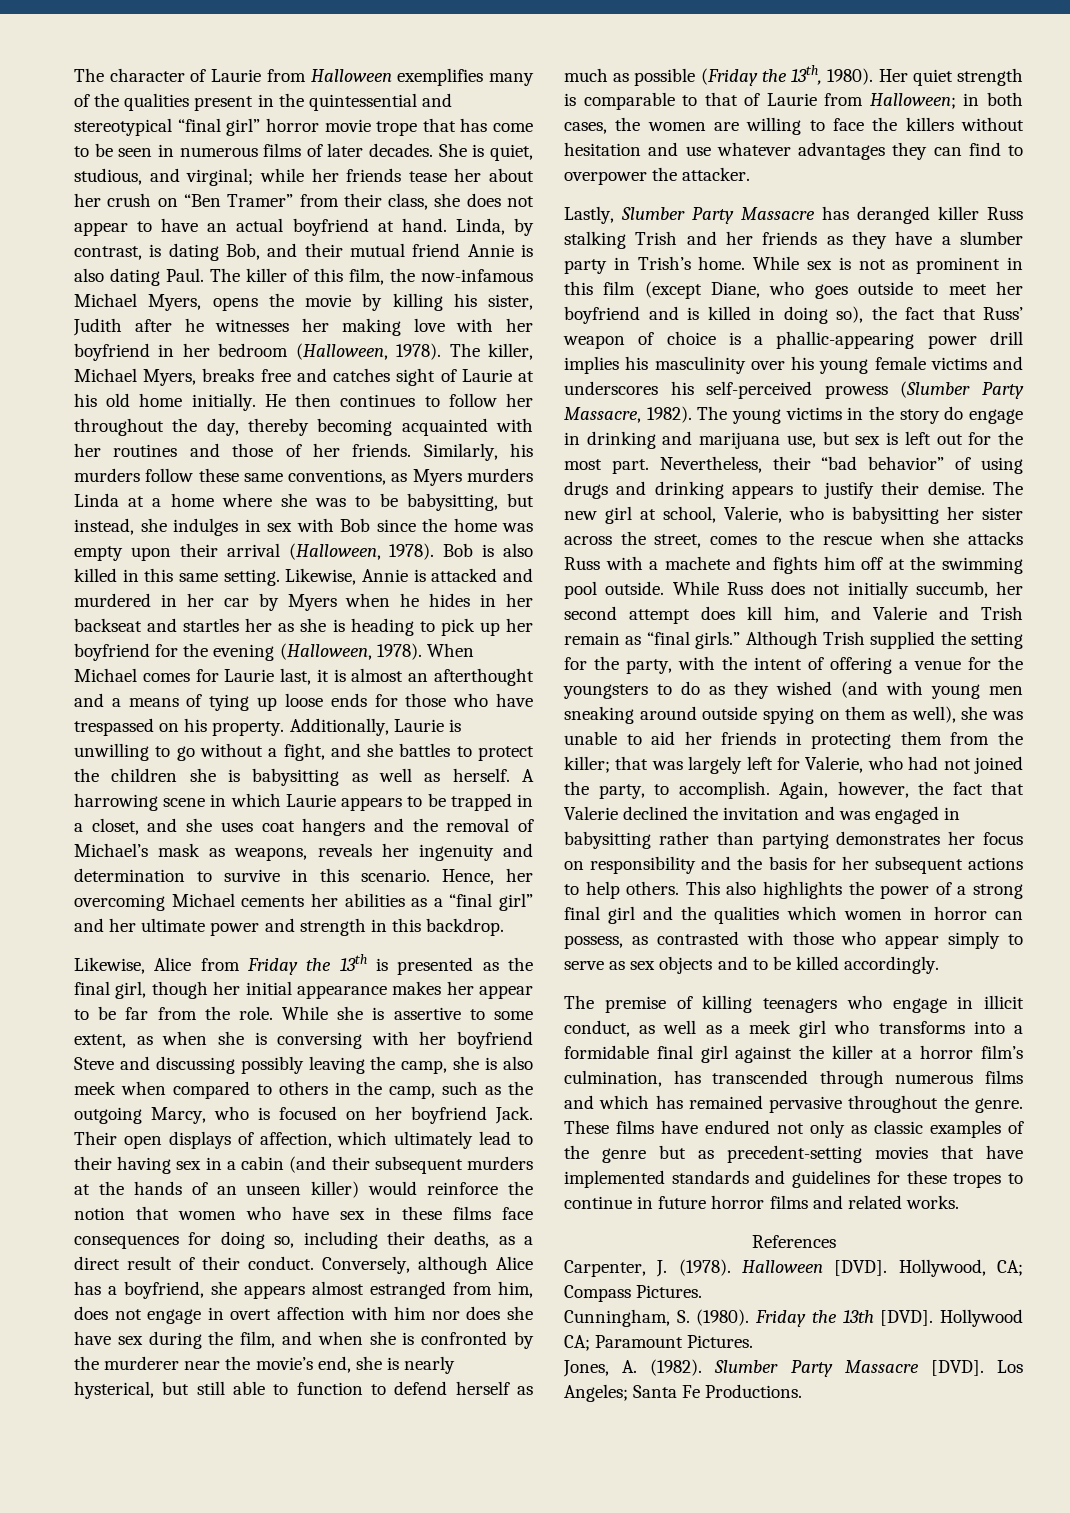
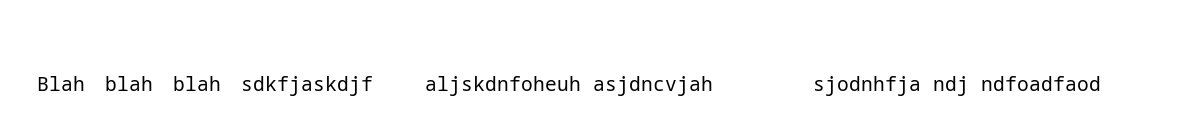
[74,68,534,86] [74,93,452,111] [74,118,533,136] [74,143,533,161] [74,168,534,186] [74,193,534,210] [74,218,534,236] [74,243,533,261] [74,268,533,286] [74,293,533,311] [73,318,533,336] [74,343,533,361] [74,368,534,386] [74,393,533,411] [74,418,533,436] [74,443,533,461] [74,468,533,486] [74,493,534,511] [74,518,533,536] [74,543,533,561] [74,568,533,586] [74,593,533,611] [74,618,533,636] [74,643,474,661] [74,668,534,686] [74,693,533,711] [74,718,461,736] [74,743,534,761] [74,768,534,786] [74,793,533,811] [74,818,534,836] [74,843,533,861] [74,868,533,885] [74,893,533,911] [74,918,505,936] [74,954,533,975] [74,981,533,999] [74,1006,533,1020] [74,1031,533,1049] [74,1056,534,1074] [74,1081,533,1099] [74,1106,533,1124] [74,1131,533,1149] [74,1156,533,1174] [74,1181,533,1198] [74,1206,533,1220] [74,1231,533,1249] [74,1256,533,1274] [74,1281,533,1299] [74,1306,534,1324] [74,1331,535,1349] [74,1356,456,1374] [74,1381,533,1399] [564,65,1023,86] [564,92,1023,110] [564,117,1024,135] [564,142,1023,160] [564,167,751,185] [564,206,1023,224] [564,231,1023,249] [564,256,1023,274] [564,281,1023,299] [564,306,1023,324] [563,331,1023,349] [564,356,1023,374] [564,381,1024,399] [564,406,1023,424] [564,431,1024,449] [564,456,1023,474] [564,481,1023,499] [564,506,1023,524] [564,531,1023,548] [564,556,1023,574] [564,581,1023,599] [564,606,1023,624] [564,631,1023,649] [564,656,1023,674] [563,681,1023,699] [564,706,1023,724] [564,731,1023,749] [564,756,1023,774] [564,781,1024,799] [564,806,960,824] [564,831,1023,849] [564,856,1023,874] [564,881,1024,899] [564,906,1023,924] [564,931,1023,949] [564,956,940,974] [564,995,1024,1013] [564,1020,1023,1038] [564,1045,1023,1063] [564,1070,1023,1088] [564,1095,1023,1113] [564,1120,1024,1138] [564,1145,1023,1163] [564,1170,1023,1188] [564,1195,959,1209] [751,1235,836,1248] [564,1259,1023,1277] [564,1285,703,1302] [564,1309,1023,1327] [564,1335,754,1351] [563,1359,1023,1377] [564,1384,803,1402] The character of Laurie from Halloween exemplifies many of the qualities present in the quintessential and stereotypical “final girl” horror movie trope that has come to be seen in numerous films of later decades. She is quiet, studious, and virginal; while her friends tease her about her crush on “Ben Tramer” from their class, she does not appear to have an actual boyfriend at hand. Linda, by contrast, is dating Bob, and their mutual friend Annie is also dating Paul. The killer of this film, the now-infamous Michael Myers, opens the movie by killing his sister, Judith after he witnesses her making love with her boyfriend in her bedroom (Halloween, 1978). The killer, Michael Myers, breaks free and catches sight of Laurie at his old home initially. He then continues to follow her throughout the day, thereby becoming acquainted with her routines and those of her friends. Similarly, his murders follow these same conventions, as Myers murders Linda at a home where she was to be babysitting, but instead, she indulges in sex with Bob since the home was empty upon their arrival (Halloween, 1978). Bob is also killed in this same setting. Likewise, Annie is attacked and murdered in her car by Myers when he hides in her backseat and startles her as she is heading to pick up her boyfriend for the evening (Halloween, 1978). When Michael comes for Laurie last, it is almost an afterthought and a means of tying up loose ends for those who have trespassed on his property. Additionally, Laurie is unwilling to go without a fight, and she battles to protect the children she is babysitting as well as herself. A harrowing scene in which Laurie appears to be trapped in a closet, and she uses coat hangers and the removal of Michael’s mask as weapons, reveals her ingenuity and determination to survive in this scenario. Hence, her overcoming Michael cements her abilities as a “final girl” and her ultimate power and strength in this backdrop. // Likewise, Alice from Friday the 13th is presented as the final girl, though her initial appearance makes her appear to be far from the role. While she is assertive to some extent, as when she is conversing with her boyfriend Steve and discussing possibly leaving the camp, she is also meek when compared to others in the camp, such as the outgoing Marcy, who is focused on her boyfriend Jack. Their open displays of affection, which ultimately lead to their having sex in a cabin (and their subsequent murders at the hands of an unseen killer) would reinforce the notion that women who have sex in these films face consequences for doing so, including their deaths, as a direct result of their conduct. Conversely, although Alice has a boyfriend, she appears almost estranged from him, does not engage in overt affection with him nor does she have sex during the film, and when she is confronted by the murderer near the movie’s end, she is nearly hysterical, but still able to function to defend herself as much as possible (Friday the 13th, 1980). Her quiet strength is comparable to that of Laurie from Halloween; in both cases, the women are willing to face the killers without hesitation and use whatever advantages they can find to overpower the attacker. // Lastly, Slumber Party Massacre has deranged killer Russ stalking Trish and her friends as they have a slumber party in Trish’s home. While sex is not as prominent in this film (except Diane, who goes outside to meet her boyfriend and is killed in doing so), the fact that Russ’ weapon of choice is a phallic-appearing power drill implies his masculinity over his young female victims and underscores his self-perceived prowess (Slumber Party Massacre, 1982). The young victims in the story do engage in drinking and marijuana use, but sex is left out for the most part. Nevertheless, their “bad behavior” of using drugs and drinking appears to justify their demise. The new girl at school, Valerie, who is babysitting her sister across the street, comes to the rescue when she attacks Russ with a machete and fights him off at the swimming pool outside. While Russ does not initially succumb, her second attempt does kill him, and Valerie and Trish remain as “final girls.” Although Trish supplied the setting for the party, with the intent of offering a venue for the youngsters to do as they wished (and with young men sneaking around outside spying on them as well), she was unable to aid her friends in protecting them from the killer; that was largely left for Valerie, who had not joined the party, to accomplish. Again, however, the fact that Valerie declined the invitation and was engaged in babysitting rather than partying demonstrates her focus on responsibility and the basis for her subsequent actions to help others. This also highlights the power of a strong final girl and the qualities which women in horror can possess, as contrasted with those who appear simply to serve as sex objects and to be killed accordingly. // The premise of killing teenagers who engage in illicit conduct, as well as a meek girl who transforms into a formidable final girl against the killer at a horror film’s culmination, has transcended through numerous films and which has remained pervasive throughout the genre. These films have endured not only as classic examples of the genre but as precedent-setting movies that have implemented standards and guidelines for these tropes to continue in future horror films and related works. // References // Carpenter, J. (1978). Halloween [DVD]. Hollywood, CA; Compass Pictures. // Cunningham, S. (1980). Friday the 13th [DVD]. Hollywood CA; Paramount Pictures. // Jones, A. (1982). Slumber Party Massacre [DVD]. Los Angeles; Santa Fe Productions. -> [37,76,1101,96] Blah blah blah sdkfjaskdjf aljskdnfoheuh asjdncvjah sjodnhfja ndj ndfoadfaod

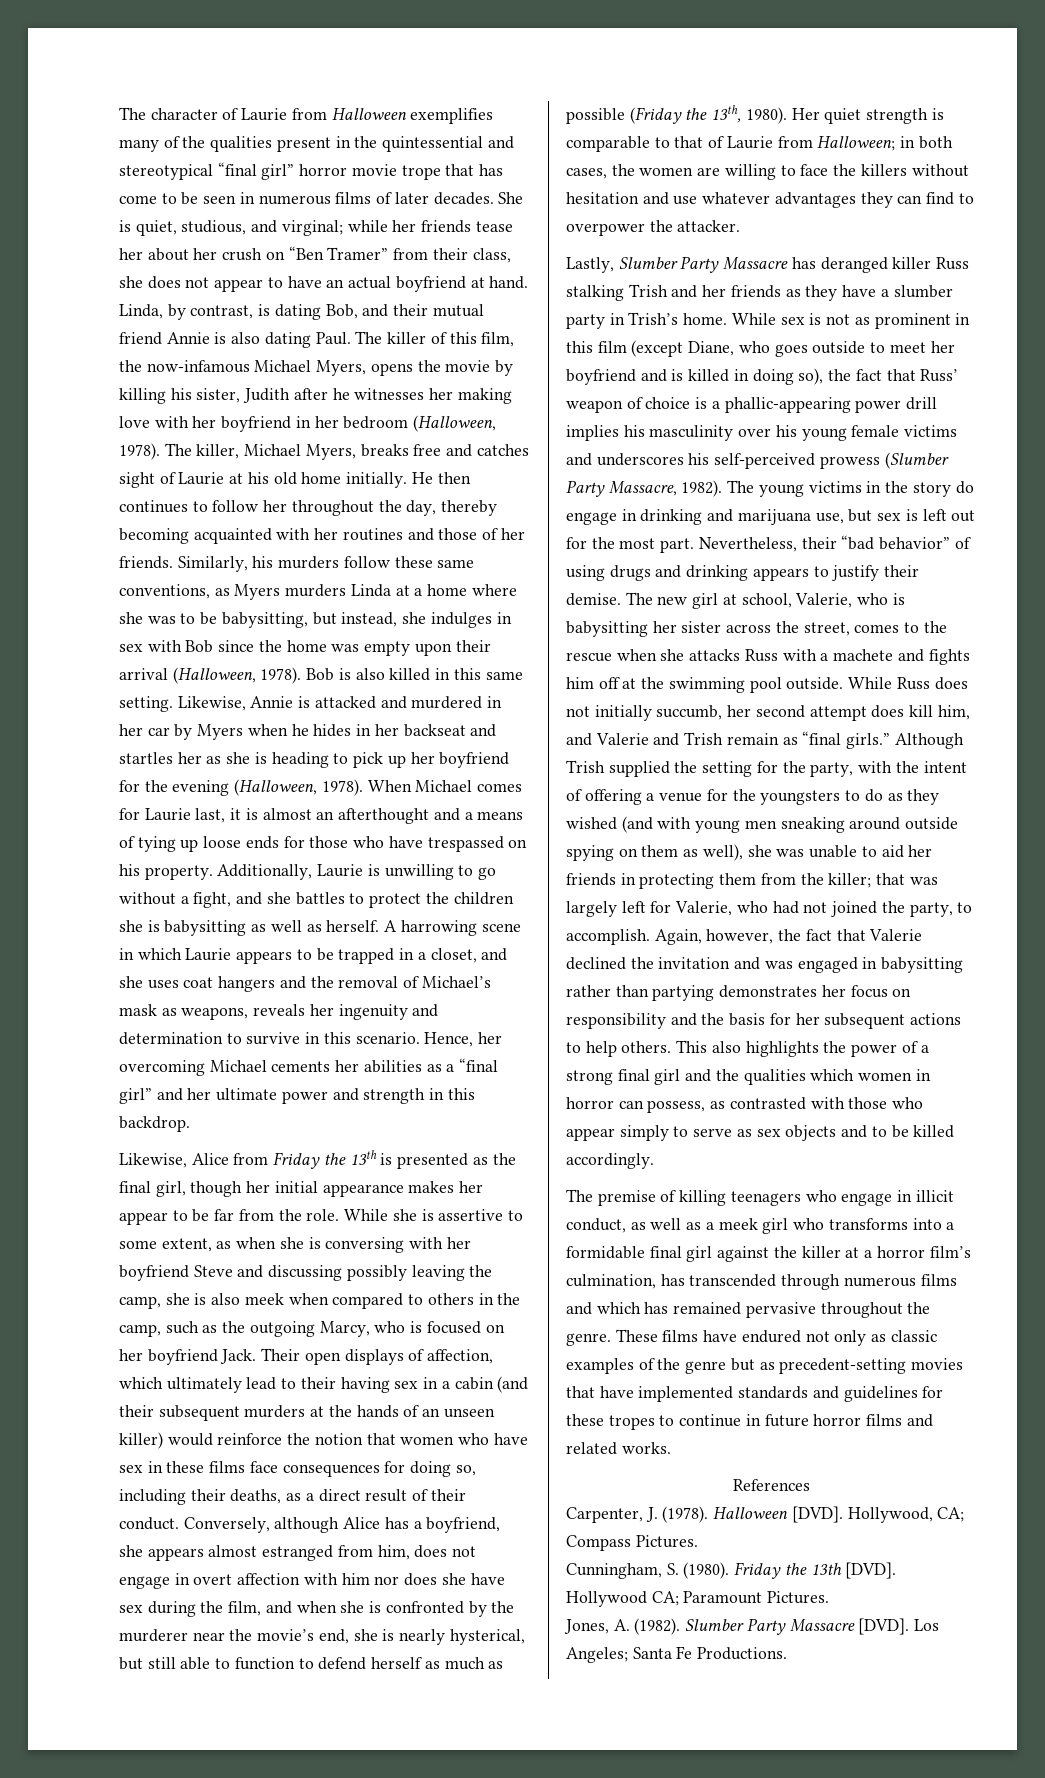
[37,76,1101,96] Blah blah blah sdkfjaskdjf aljskdnfoheuh asjdncvjah sjodnhfja ndj ndfoadfaod -> [119,107,494,124] [119,136,514,152] [119,162,504,180] [119,192,524,205] [119,220,513,236] [119,246,511,263] [119,276,529,292] [119,304,484,320] [119,331,515,348] [119,360,514,376] [119,388,512,404] [119,415,497,432] [119,443,529,460] [119,472,471,488] [119,500,498,516] [119,528,525,544] [119,556,475,572] [119,584,517,600] [119,612,512,628] [119,640,491,656] [119,667,523,684] [119,696,503,712] [119,724,497,740] [119,752,510,768] [119,779,523,796] [119,808,524,824] [119,836,528,852] [119,864,497,880] [119,892,514,908] [119,920,521,936] [119,948,508,964] [119,976,491,992] [119,1004,439,1020] [119,1032,503,1047] [119,1058,499,1076] [119,1088,475,1104] [119,1116,190,1132] [119,1150,516,1169] [119,1181,484,1197] [119,1209,523,1225] [119,1237,471,1253] [119,1265,493,1281] [119,1293,521,1309] [119,1321,505,1337] [119,1348,494,1365] [119,1376,529,1393] [119,1405,495,1421] [119,1432,528,1449] [119,1461,476,1477] [119,1489,466,1505] [119,1517,501,1533] [119,1545,477,1561] [119,1573,505,1589] [119,1601,515,1617] [119,1629,525,1645] [119,1657,504,1670] [566,105,944,124] [566,136,953,152] [566,164,969,180] [566,192,974,208] [566,220,741,236] [566,256,970,273] [566,284,953,301] [566,312,971,329] [566,340,955,357] [566,368,959,385] [566,397,938,413] [566,425,958,441] [566,452,949,469] [566,480,974,497] [566,509,976,525] [566,535,971,553] [566,565,920,581] [566,592,905,609] [566,621,947,637] [566,649,970,665] [566,677,968,693] [566,705,970,721] [566,731,964,749] [566,760,967,777] [566,789,940,805] [566,816,959,833] [566,844,933,861] [566,873,938,889] [566,901,973,917] [566,929,923,945] [566,957,964,973] [566,985,912,1001] [566,1013,962,1029] [566,1040,929,1057] [566,1069,931,1085] [566,1097,924,1113] [566,1125,955,1141] [566,1153,654,1169] [566,1189,954,1206] [566,1218,955,1234] [566,1246,971,1262] [566,1274,957,1290] [566,1302,931,1318] [566,1329,937,1346] [566,1358,964,1374] [566,1386,944,1402] [566,1414,933,1430] [566,1442,671,1455] [732,1479,810,1491] [566,1506,965,1523] [566,1535,698,1551] [566,1562,897,1579] [566,1591,830,1607] [564,1618,940,1635] [566,1646,788,1663] The character of Laurie from Halloween exemplifies many of the qualities present in the quintessential and stereotypical “final girl” horror movie trope that has come to be seen in numerous films of later decades. She is quiet, studious, and virginal; while her friends tease her about her crush on “Ben Tramer” from their class, she does not appear to have an actual boyfriend at hand. Linda, by contrast, is dating Bob, and their mutual friend Annie is also dating Paul. The killer of this film, the now-infamous Michael Myers, opens the movie by killing his sister, Judith after he witnesses her making love with her boyfriend in her bedroom (Halloween, 1978). The killer, Michael Myers, breaks free and catches sight of Laurie at his old home initially. He then continues to follow her throughout the day, thereby becoming acquainted with her routines and those of her friends. Similarly, his murders follow these same conventions, as Myers murders Linda at a home where she was to be babysitting, but instead, she indulges in sex with Bob since the home was empty upon their arrival (Halloween, 1978). Bob is also killed in this same setting. Likewise, Annie is attacked and murdered in her car by Myers when he hides in her backseat and startles her as she is heading to pick up her boyfriend for the evening (Halloween, 1978). When Michael comes for Laurie last, it is almost an afterthought and a means of tying up loose ends for those who have trespassed on his property. Additionally, Laurie is unwilling to go without a fight, and she battles to protect the children she is babysitting as well as herself. A harrowing scene in which Laurie appears to be trapped in a closet, and she uses coat hangers and the removal of Michael’s mask as weapons, reveals her ingenuity and determination to survive in this scenario. Hence, her overcoming Michael cements her abilities as a “final girl” and her ultimate power and strength in this backdrop. // Likewise, Alice from Friday the 13th is presented as the final girl, though her initial appearance makes her appear to be far from the role. While she is assertive to some extent, as when she is conversing with her boyfriend Steve and discussing possibly leaving the camp, she is also meek when compared to others in the camp, such as the outgoing Marcy, who is focused on her boyfriend Jack. Their open displays of affection, which ultimately lead to their having sex in a cabin (and their subsequent murders at the hands of an unseen killer) would reinforce the notion that women who have sex in these films face consequences for doing so, including their deaths, as a direct result of their conduct. Conversely, although Alice has a boyfriend, she appears almost estranged from him, does not engage in overt affection with him nor does she have sex during the film, and when she is confronted by the murderer near the movie’s end, she is nearly hysterical, but still able to function to defend herself as much as possible (Friday the 13th, 1980). Her quiet strength is comparable to that of Laurie from Halloween; in both cases, the women are willing to face the killers without hesitation and use whatever advantages they can find to overpower the attacker. // Lastly, Slumber Party Massacre has deranged killer Russ stalking Trish and her friends as they have a slumber party in Trish’s home. While sex is not as prominent in this film (except Diane, who goes outside to meet her boyfriend and is killed in doing so), the fact that Russ’ weapon of choice is a phallic-appearing power drill implies his masculinity over his young female victims and underscores his self-perceived prowess (Slumber Party Massacre, 1982). The young victims in the story do engage in drinking and marijuana use, but sex is left out for the most part. Nevertheless, their “bad behavior” of using drugs and drinking appears to justify their demise. The new girl at school, Valerie, who is babysitting her sister across the street, comes to the rescue when she attacks Russ with a machete and fights him off at the swimming pool outside. While Russ does not initially succumb, her second attempt does kill him, and Valerie and Trish remain as “final girls.” Although Trish supplied the setting for the party, with the intent of offering a venue for the youngsters to do as they wished (and with young men sneaking around outside spying on them as well), she was unable to aid her friends in protecting them from the killer; that was largely left for Valerie, who had not joined the party, to accomplish. Again, however, the fact that Valerie declined the invitation and was engaged in babysitting rather than partying demonstrates her focus on responsibility and the basis for her subsequent actions to help others. This also highlights the power of a strong final girl and the qualities which women in horror can possess, as contrasted with those who appear simply to serve as sex objects and to be killed accordingly. // The premise of killing teenagers who engage in illicit conduct, as well as a meek girl who transforms into a formidable final girl against the killer at a horror film’s culmination, has transcended through numerous films and which has remained pervasive throughout the genre. These films have endured not only as classic examples of the genre but as precedent-setting movies that have implemented standards and guidelines for these tropes to continue in future horror films and related works. // References // Carpenter, J. (1978). Halloween [DVD]. Hollywood, CA; Compass Pictures. // Cunningham, S. (1980). Friday the 13th [DVD]. Hollywood CA; Paramount Pictures. // Jones, A. (1982). Slumber Party Massacre [DVD]. Los Angeles; Santa Fe Productions.

